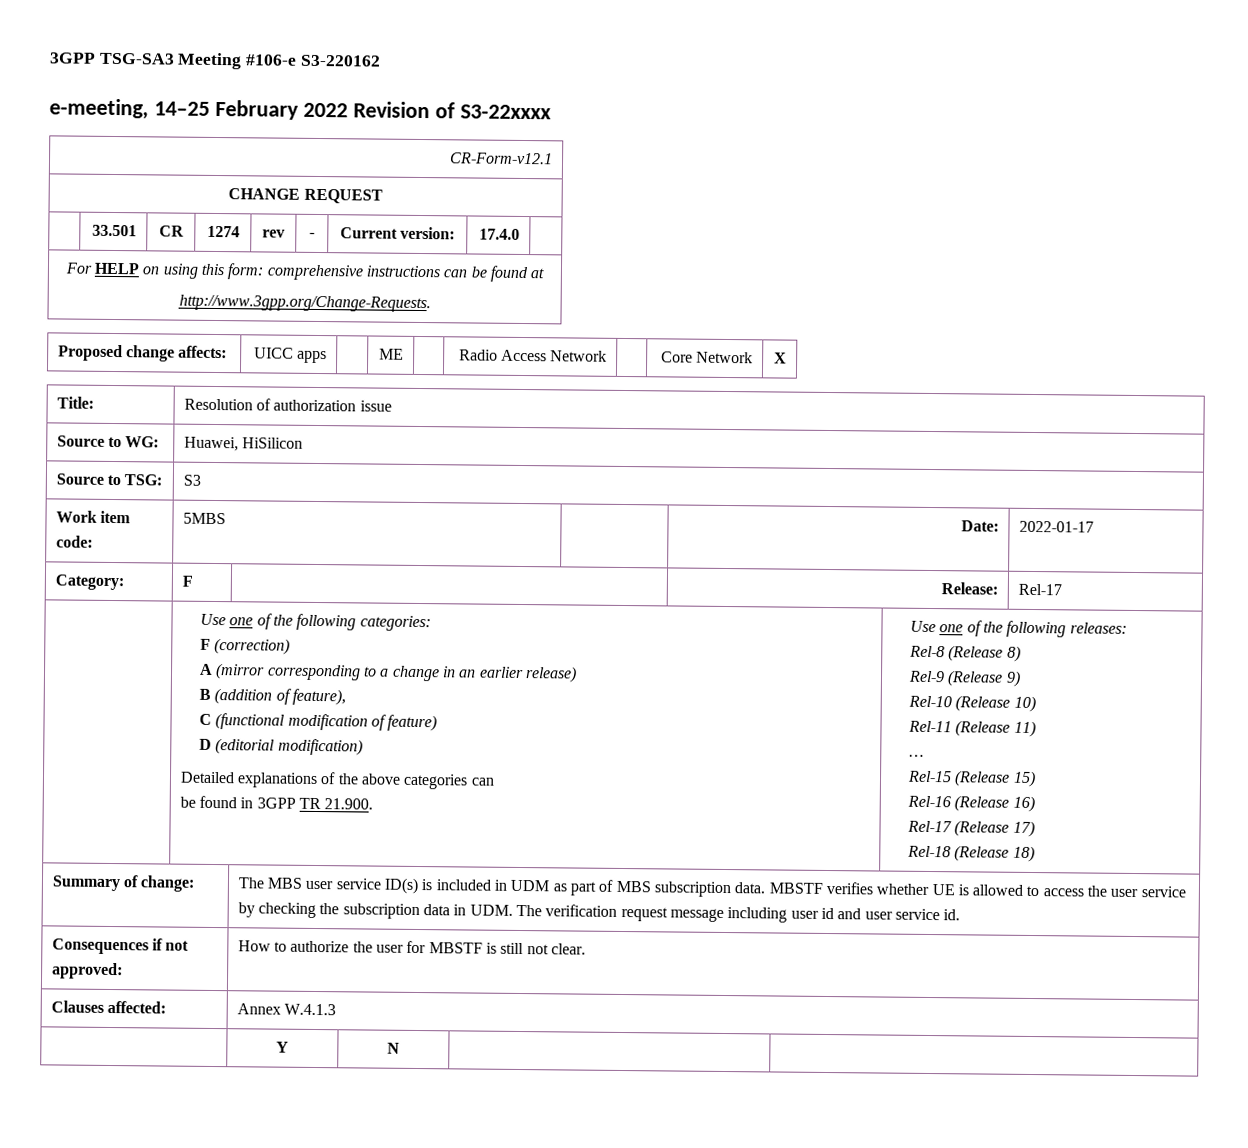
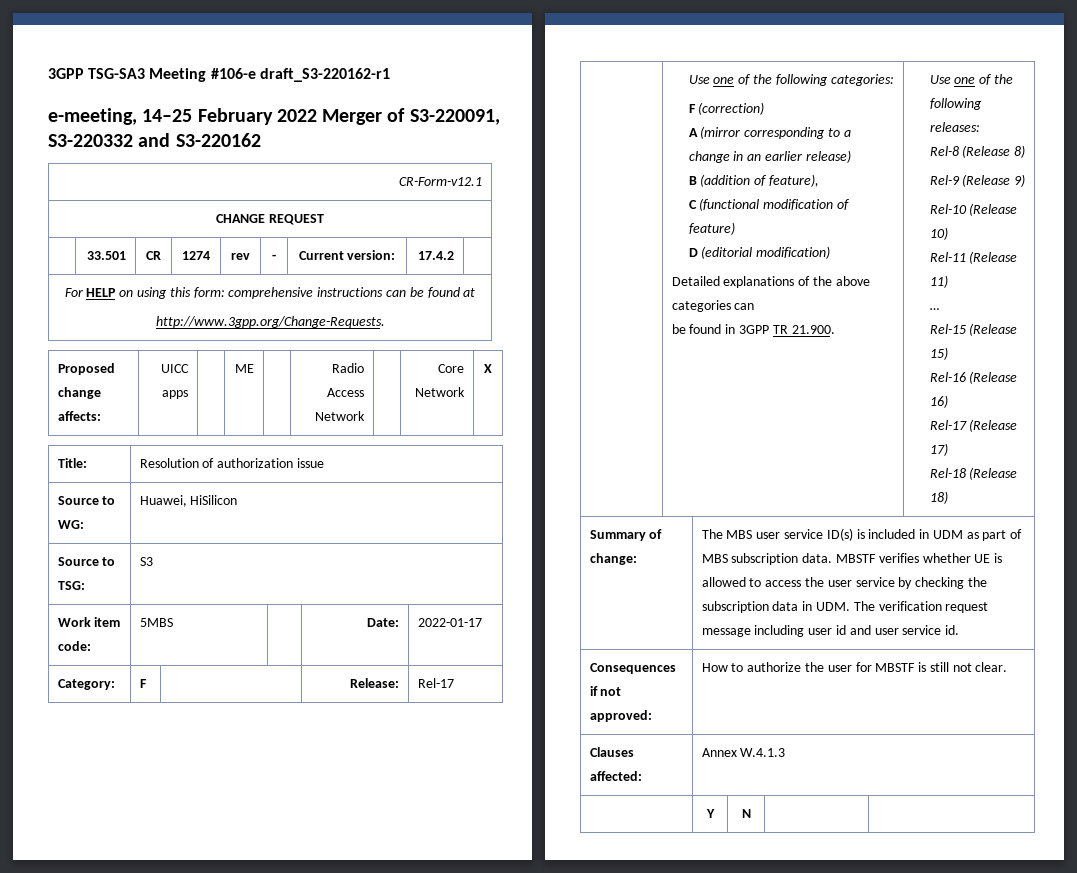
[299,54,381,67] S3-220162 -> [259,68,390,82] draft_S3-220162-r1
[352,101,551,120] Revision of S3-22xxxx -> [322,108,500,125] [48,133,261,147] Merger of S3-220091, S3-220332 and S3-220162
[479,228,521,240] 17.4.0 -> [418,251,455,260] 17.4.2

